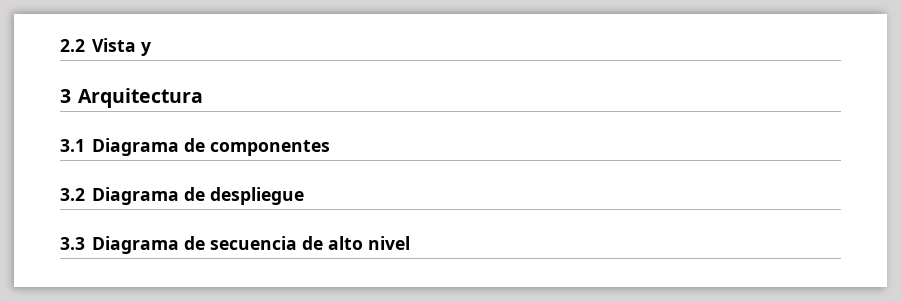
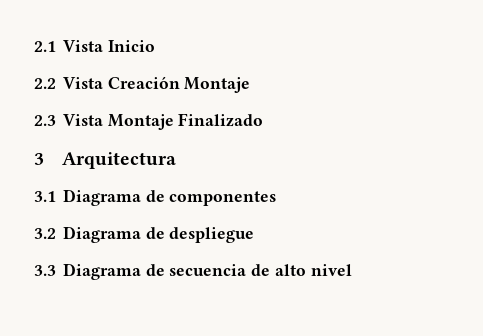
[60,38,151,56] 2.2 Vista y -> [34,40,155,52] [34,76,251,93] [34,113,264,130] 2.1 Vista Inicio // 2.2 Vista Creación Montaje // 2.3 Vista Montaje Finalizado

